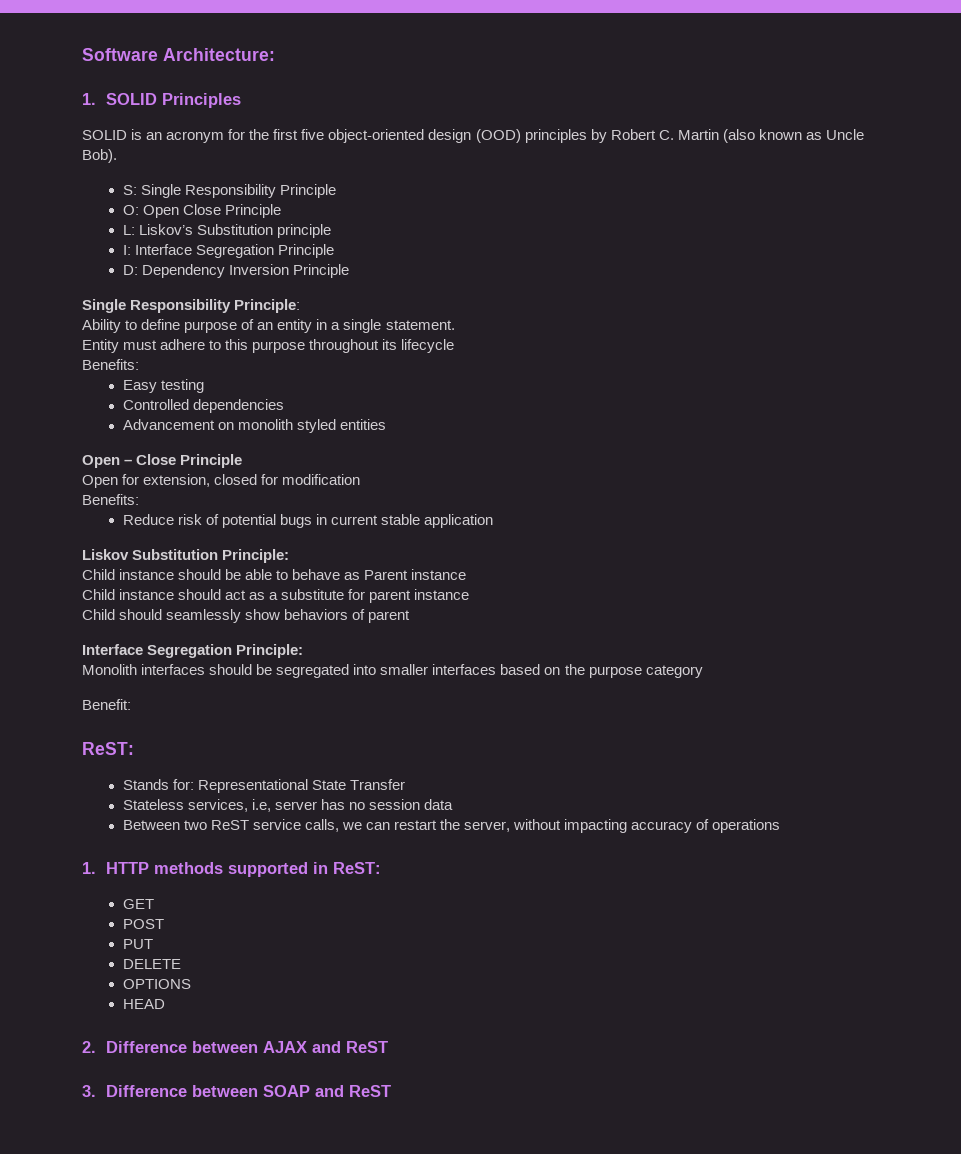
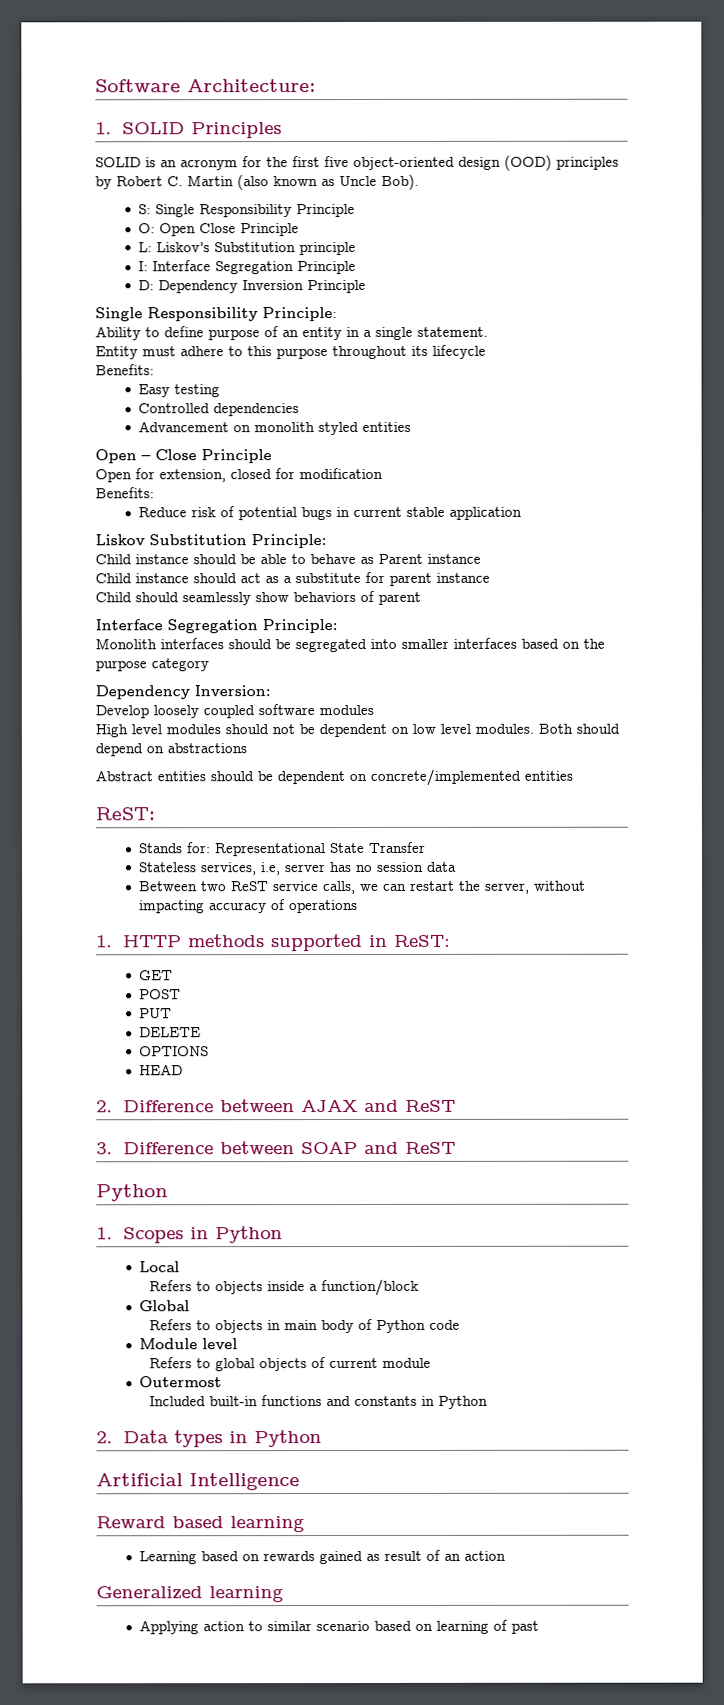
[82,699,131,710] Benefit: -> [95,685,271,700] [95,704,374,719] [95,723,620,738] [95,743,247,757] [95,768,573,786] Dependency Inversion: // Develop loosely coupled software modules // High level modules should not be dependent on low level modules. Both should depend on abstractions // Abstract entities should be dependent on concrete/implemented entities
(391, 1091) none -> [96,1184,168,1202] [96,1226,283,1244] [139,1261,181,1273] [149,1278,420,1297] [139,1300,191,1312] [149,1318,461,1334] [139,1338,239,1350] [149,1357,432,1372] [139,1376,223,1388] [149,1395,489,1409] [96,1430,322,1448] [96,1473,300,1491] [96,1516,305,1533] [139,1549,507,1565] [96,1586,284,1603] [139,1619,540,1635] // Python // 1. Scopes in Python // Local // Refers to objects inside a function/block // Global // Refers to objects in main body of Python code // Module level // Refers to global objects of current module // Outermost // Included built-in functions and constants in Python // 2. Data types in Python // Artificial Intelligence // Reward based learning // Learning based on rewards gained as result of an action // Generalized learning // Applying action to similar scenario based on learning of past

